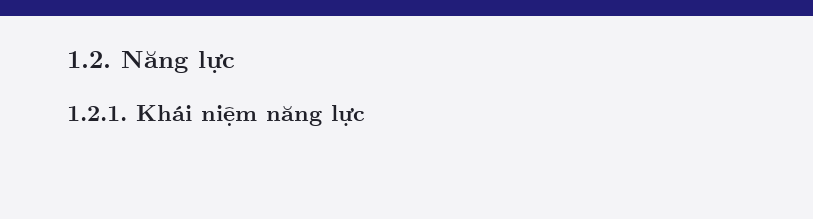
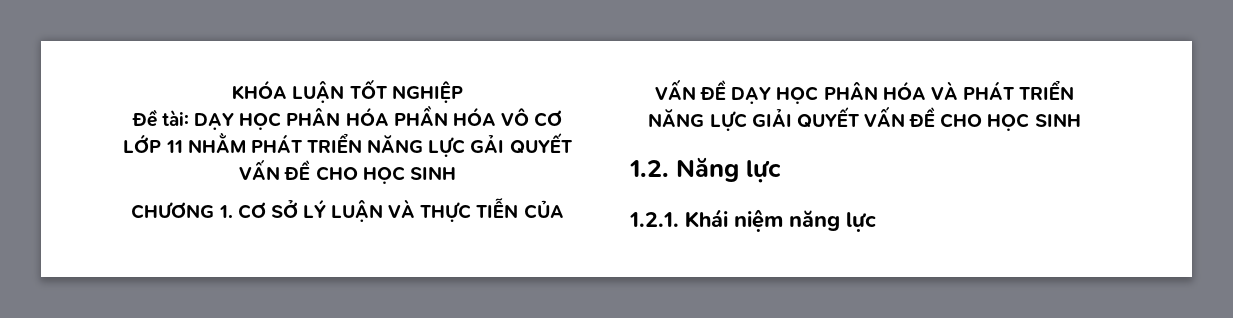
(67, 59) none -> [232,79,463,103] [131,105,563,130] [123,132,572,157] [239,159,456,184] [131,198,564,222] [654,79,1075,104] [648,106,1081,131] KHÓA LUẬN TỐT NGHIỆP // Đề tài: DẠY HỌC PHÂN HÓA PHẦN HÓA VÔ CƠ LỚP 11 NHẰM PHÁT TRIỂN NĂNG LỰC GẢI QUYẾT VẤN ĐỀ CHO HỌC SINH // CHƯƠNG 1. CƠ SỞ LÝ LUẬN VÀ THỰC TIỄN CỦA VẤN ĐỀ DẠY HỌC PHÂN HÓA VÀ PHÁT TRIỂN NĂNG LỰC GIẢI QUYẾT VẤN ĐỀ CHO HỌC SINH //

